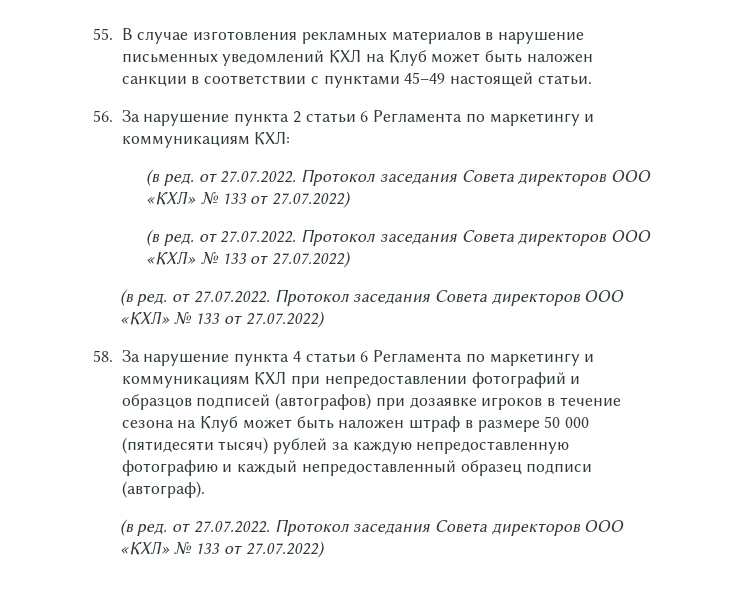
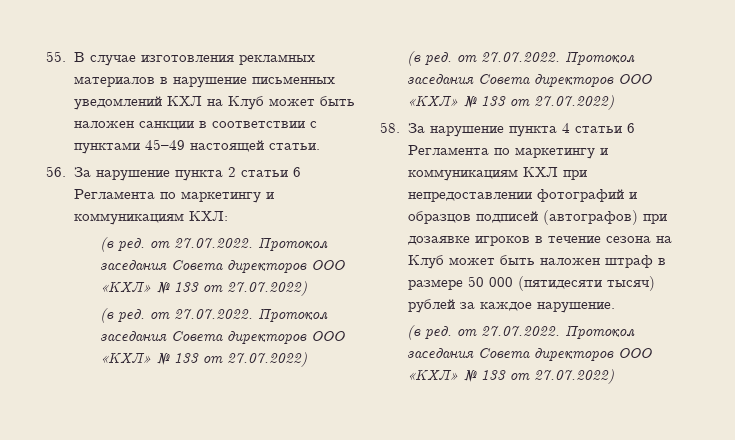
[352,441,570,454] [121,460,593,476] [121,481,205,498] каждую непредоставленную фотографию и каждый непредоставленный образец подписи (автограф). -> [479,302,615,313] каждое нарушение.

